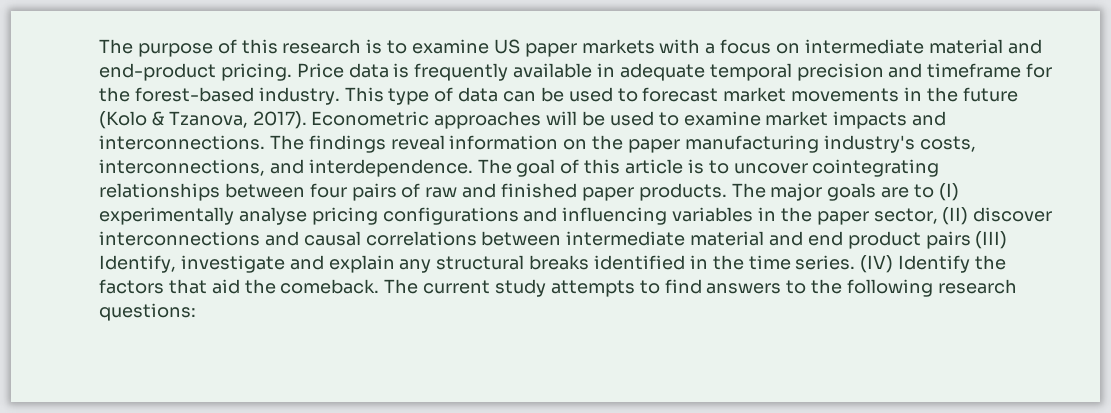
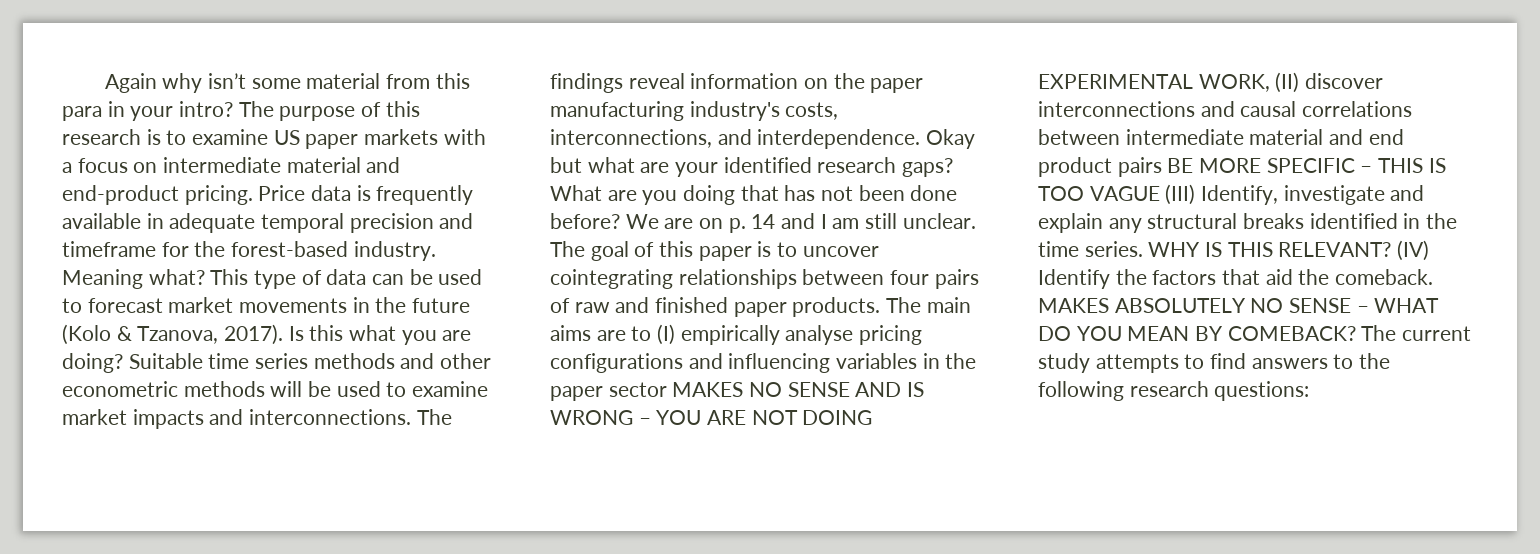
(99, 46) none -> [104,73,470,93] [62,101,234,121] Again why isn’t some material from this para in your intro?
(340, 96) none -> [62,269,205,289] Meaning what?
[311,111,542,129] Econometric approaches -> [288,325,472,345] [62,353,492,373] [62,381,265,397] Is this what you are doing? Suitable time series methods and other econometric methods
(473, 168) none -> [926,129,976,149] [550,157,954,177] [550,185,958,205] [550,213,976,233] Okay but what are your identified research gaps? What are you doing that has not been done before? We are on p. 14 and I am still unclear.
[625,159,684,174] article -> [698,246,752,261] paper
[770,183,877,201] major goals -> [926,297,971,313] [550,325,591,341] main aims
[99,207,234,225] experimentally -> [680,325,780,345] empirically
[873,208,938,224] sector, -> [608,382,925,397] [550,410,873,425] [1038,74,1270,92] sector MAKES NO SENSE AND IS WRONG – YOU ARE NOT DOING EXPERIMENTAL WORK,
(971, 240) none -> [1167,158,1446,173] [1038,186,1160,201] BE MORE SPECIFIC – THIS IS TOO VAGUE
(856, 262) none -> [1148,242,1392,257] WHY IS THIS RELEVANT?
(380, 286) none -> [1038,298,1440,313] [1038,326,1356,341] MAKES ABSOLUTELY NO SENSE – WHAT DO YOU MEAN BY COMEBACK?

